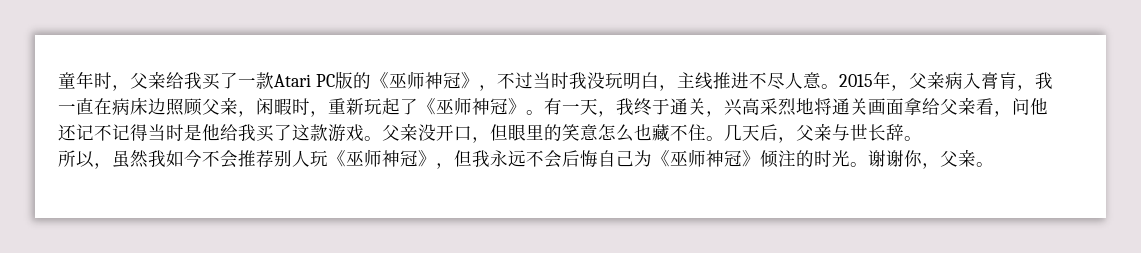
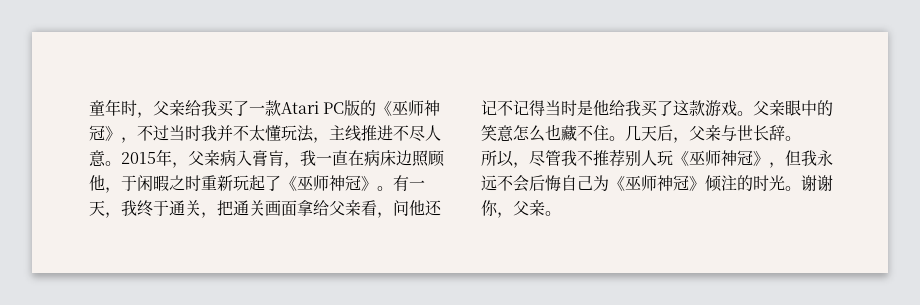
[586,72,659,90] 没玩明白 -> [217,125,314,142] 并不太懂玩法
[202,97,328,117] 父亲，闲暇时， -> [89,175,201,193] 他，于闲暇之时
[724,98,832,116] 兴高采烈地将 -> [217,200,233,216] 把
[418,124,544,143] 没开口，但眼里 -> [785,100,817,116] 眼中
[112,149,238,168] 虽然我如今不会 -> [529,150,593,167] 尽管我不

